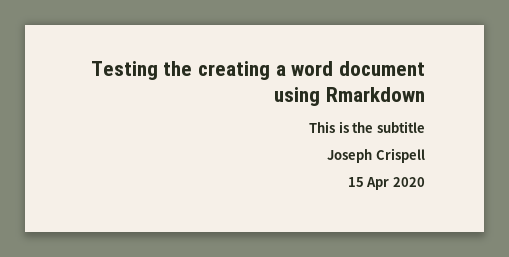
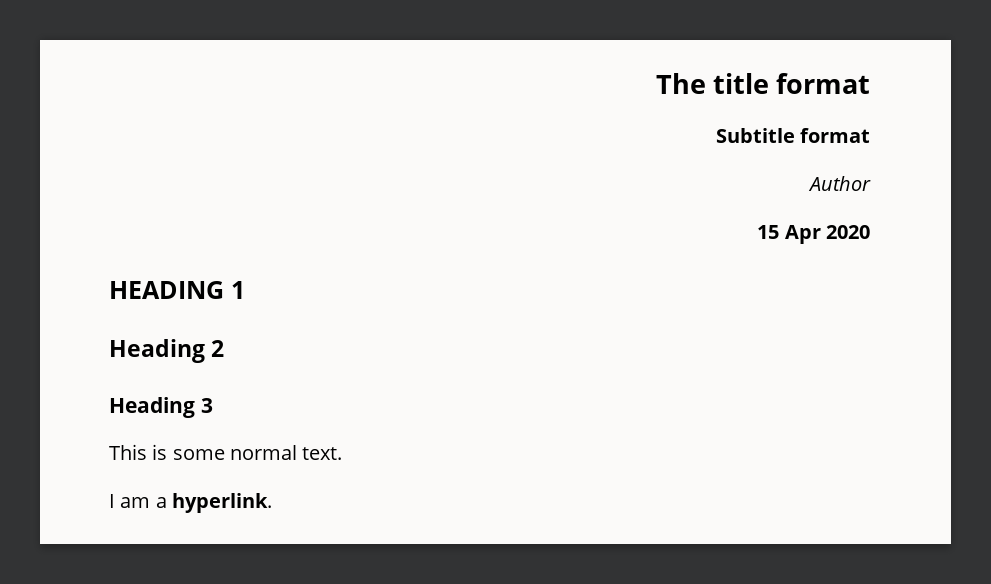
[90,61,425,80] [274,87,425,106] [309,121,425,133] [327,148,425,163] [347,177,425,190] Testing the creating a word document using Rmarkdown // This is the subtitle // Joseph Crispell // 15 Apr 2020 -> [655,73,870,94] [715,128,870,143] [808,176,871,191] [757,225,870,244] [109,281,245,299] [109,339,225,363] [109,397,213,418] [109,444,343,460] [109,493,272,513] The title format // Subtitle format // Author // 15 Apr 2020 // HEADING 1 // Heading 2 // Heading 3 // This is some normal text. // I am a hyperlink.

